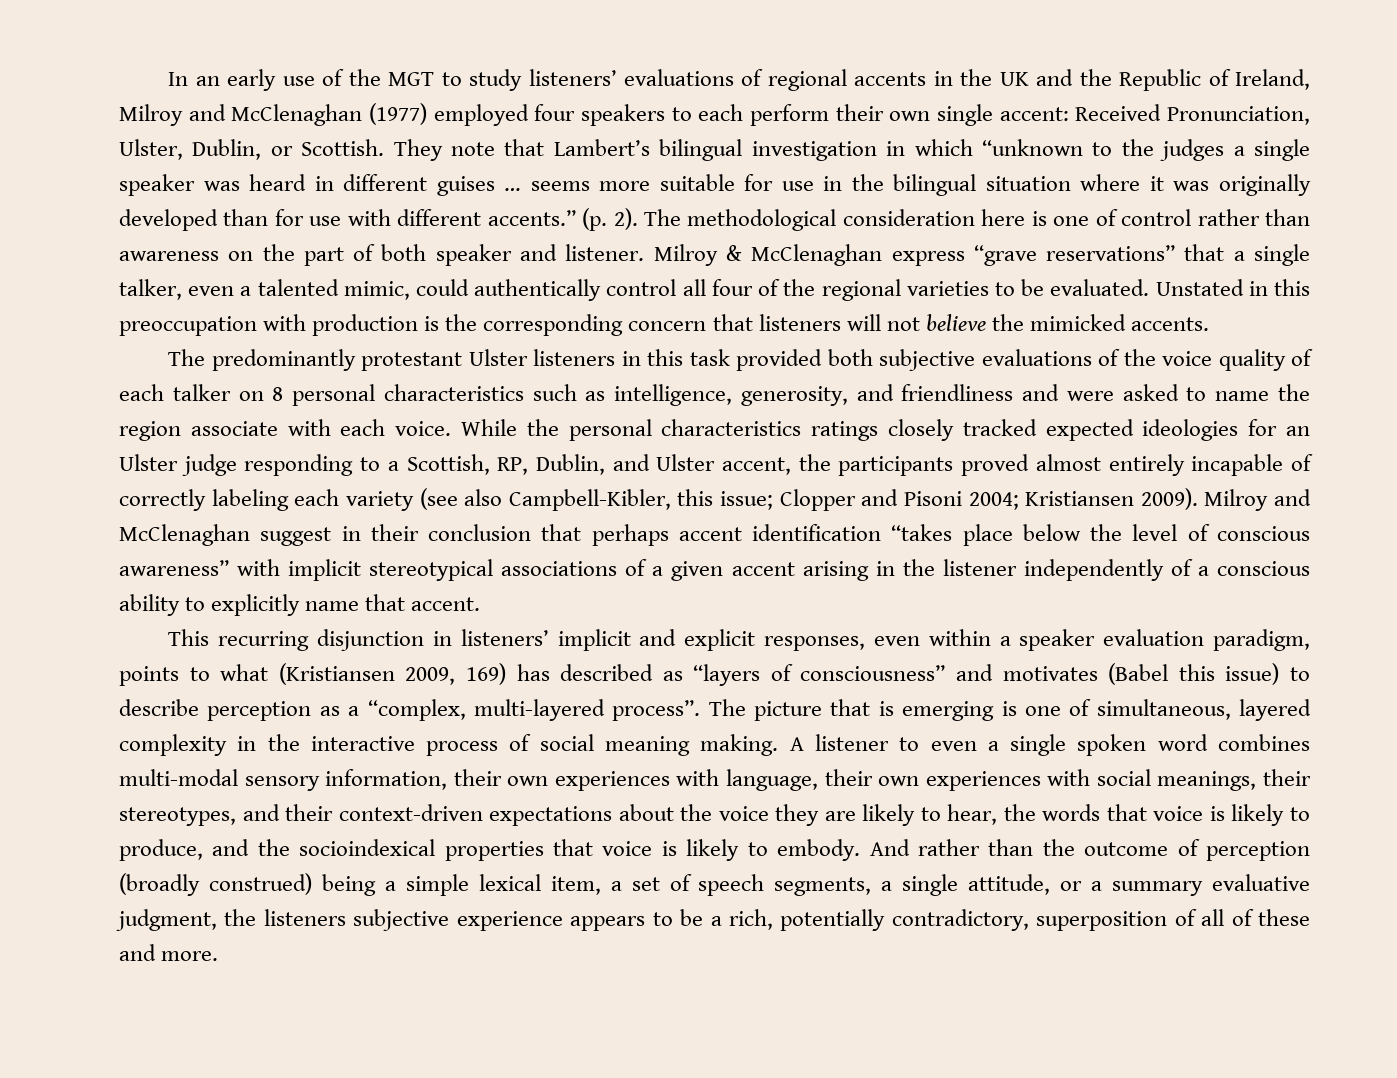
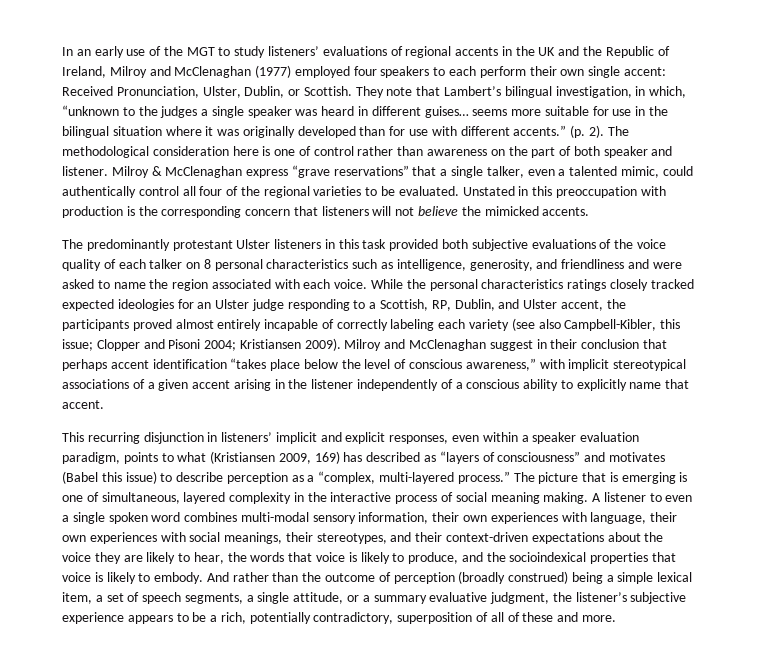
[751,139,973,161] investigation in which -> [555,86,687,98] investigation, in which,
[436,176,522,196] guises … -> [424,106,469,118] guises…
[190,421,278,436] associate -> [211,279,271,289] associated
[119,560,229,576] awareness” -> [465,358,536,371] awareness,”
[612,700,701,721] process”. -> [457,471,510,484] process.”
[263,909,346,926] listeners -> [575,592,627,602] listener’s

